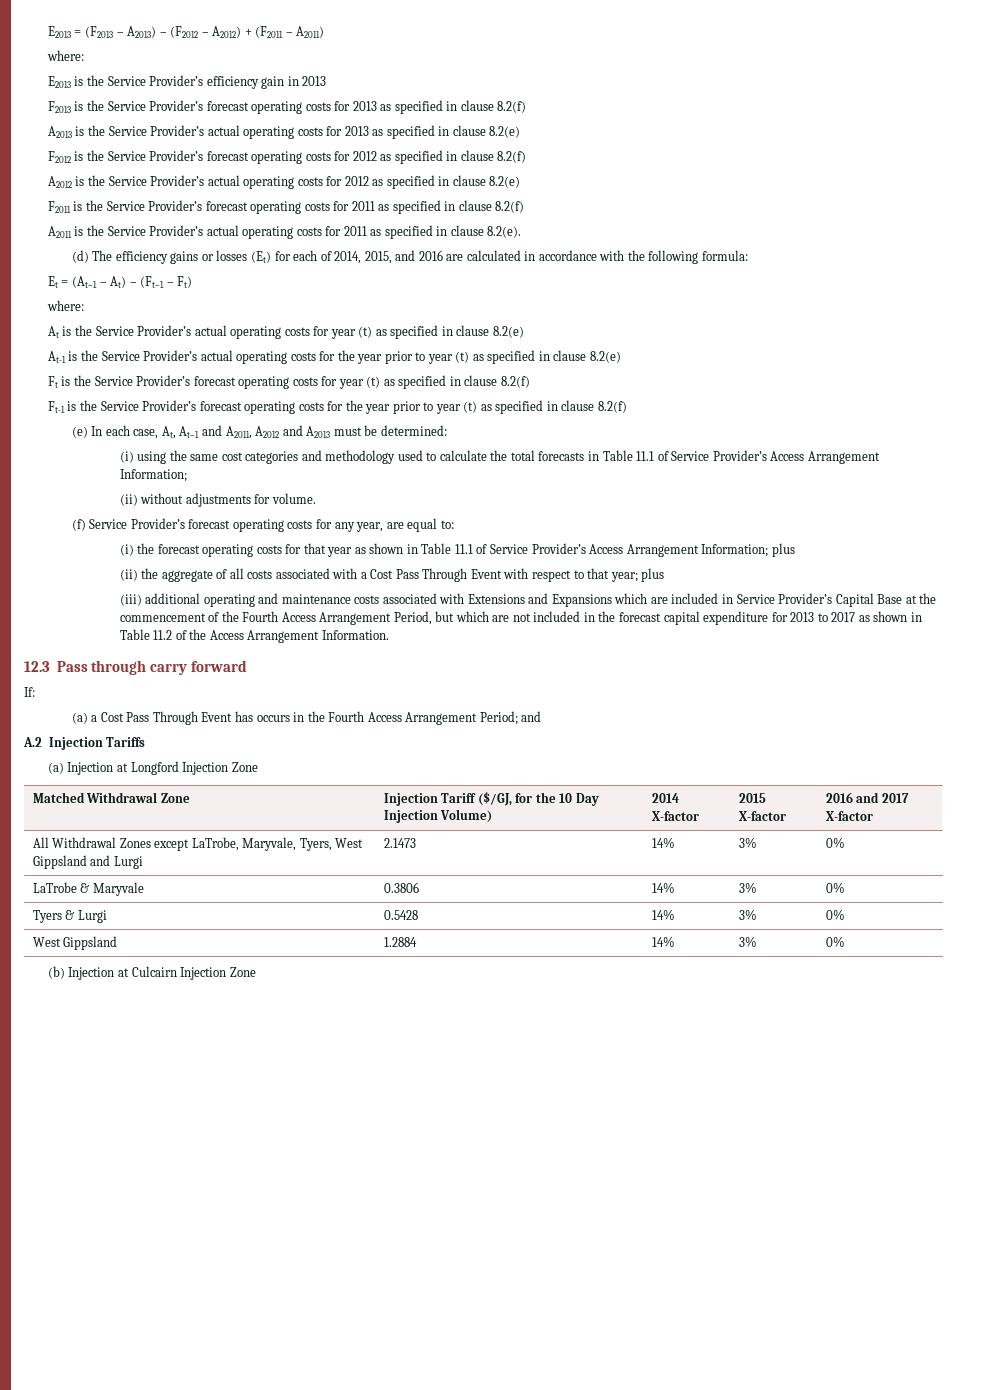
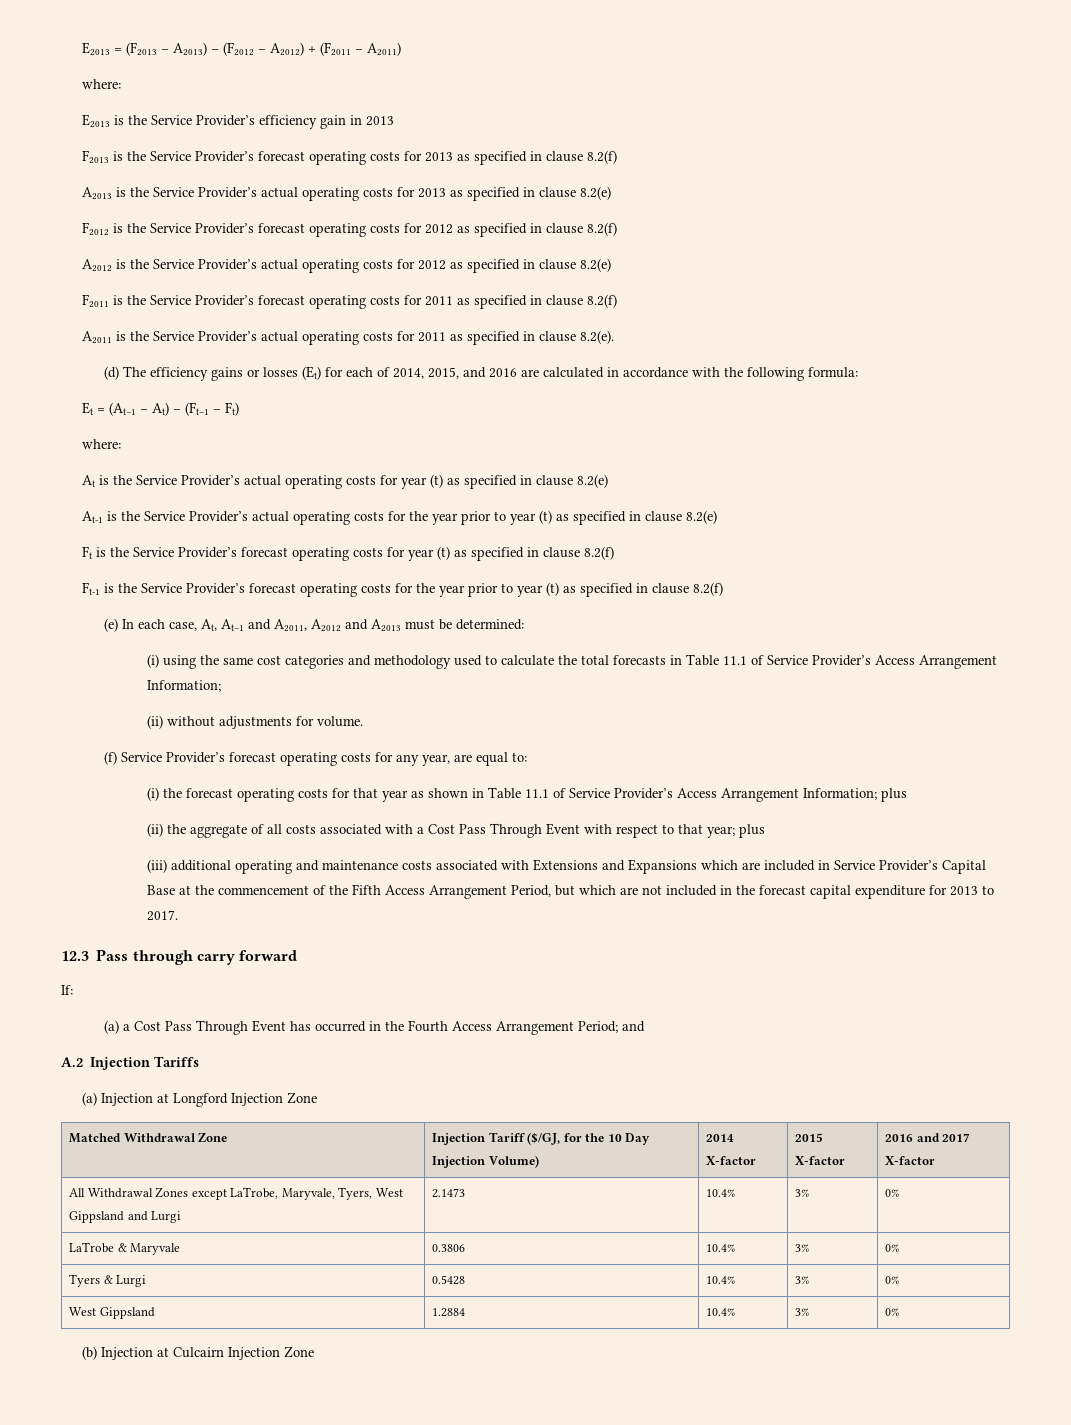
[242,611,279,622] Fourth -> [351,884,381,895] Fifth
[831,611,922,622] [119,629,389,643] 2017 as shown in Table 11.2 of the Access Arrangement Information. -> [146,910,178,921] 2017.
[256,715,290,722] occurs -> [314,1021,366,1032] occurred
[651,837,675,848] 14% -> [706,1189,736,1197] 10.4%
[651,882,675,893] 14% -> [706,1244,736,1252] 10.4%
[651,909,675,920] 14% -> [706,1276,736,1284] 10.4%
[651,936,675,947] 14% -> [706,1308,736,1316] 10.4%

